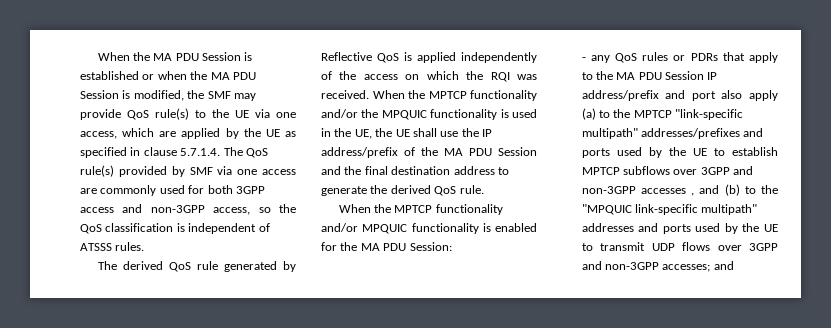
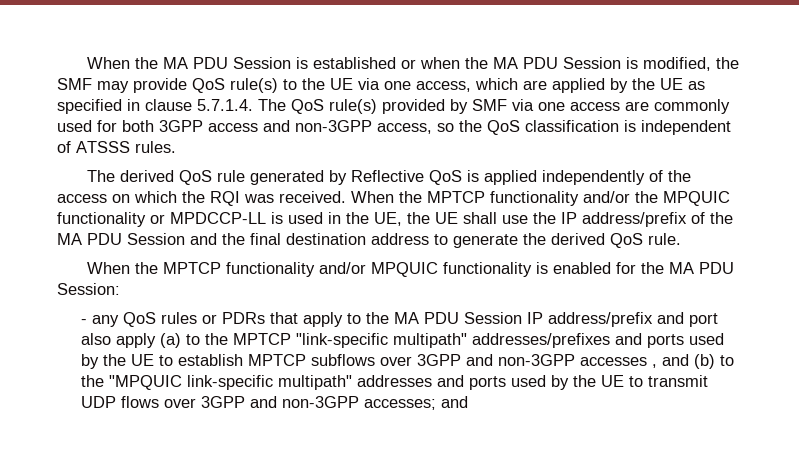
(498, 114) none -> [150,212,266,224] or MPDCCP-LL

